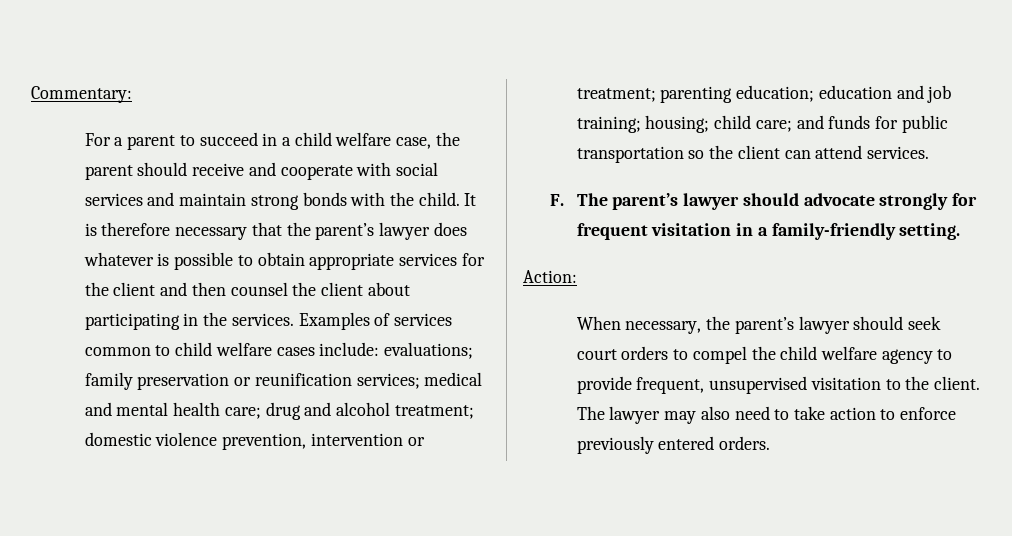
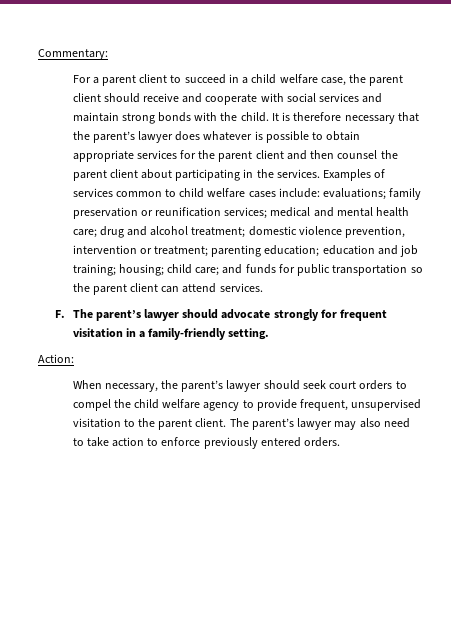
(176, 142) none -> [139,74,168,83] client
(133, 172) none -> [72,93,101,102] client
(109, 289) none -> [218,151,253,162] parent
(317, 289) none -> [72,170,107,181] parent
(734, 152) none -> [92,284,127,295] parent
(930, 383) none -> [158,419,193,430] parent
(605, 413) none -> [251,418,294,430] parent’s

